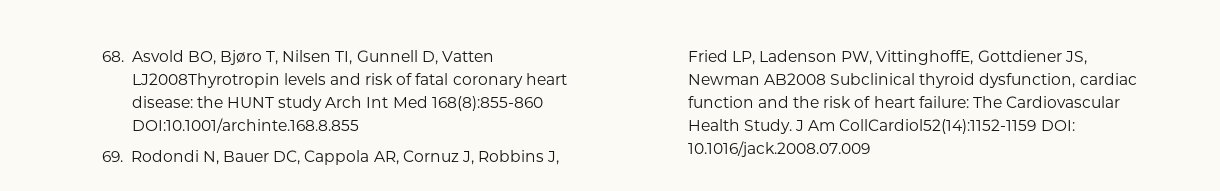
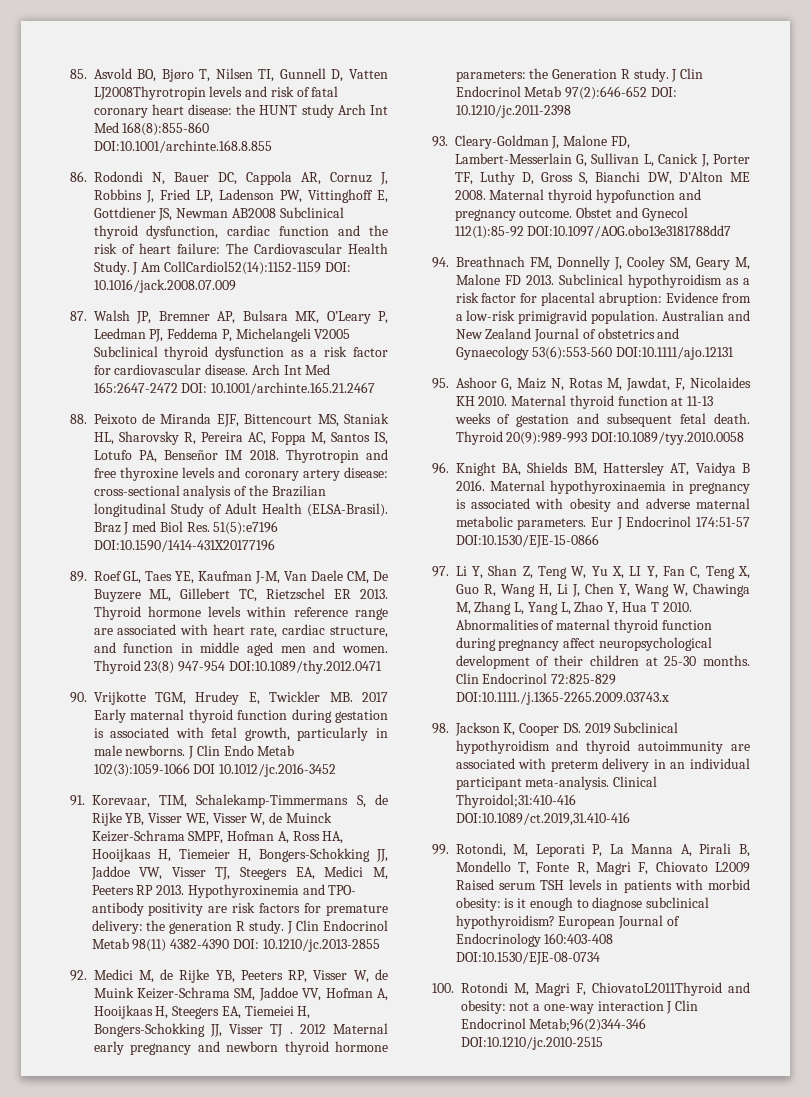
[101,51,124,62] 68. -> [69,69,87,79] 85.
[101,151,123,162] 69. -> [69,171,87,182] 86.
[876,50,974,65] VittinghoffE, -> [307,189,388,203] Vittinghoff E,
(870, 149) none -> [69,310,388,324] [93,328,351,342] [93,346,388,360] [93,364,331,375] [93,382,376,395] [69,413,389,427] [93,431,388,445] [93,449,388,463] [93,467,388,481] [93,485,326,499] [93,503,388,517] [93,521,279,535] [93,539,275,552] [69,570,388,584] [93,588,388,602] [93,606,388,620] [93,624,388,638] [93,642,388,656] [93,660,382,674] [69,691,388,705] [93,709,389,723] [93,727,388,741] [93,745,295,759] [93,763,337,777] [69,794,388,808] [91,812,332,826] [91,830,344,844] [91,848,388,862] [90,866,388,880] [91,884,357,898] [91,902,388,916] [91,920,388,934] [91,938,380,952] [69,969,388,983] [93,987,388,1001] [93,1005,311,1019] [93,1023,388,1037] [93,1041,389,1055] [455,68,704,82] [455,86,677,100] [455,105,571,118] [431,135,630,149] [454,153,750,167] [454,171,750,185] [454,189,701,203] [454,207,688,221] [454,225,732,239] [431,256,750,270] [455,274,750,288] [455,292,751,306] [455,310,750,324] [455,328,680,342] [455,346,735,360] [431,377,751,391] [455,395,714,409] [454,413,750,427] [455,431,745,445] [431,462,750,476] [455,480,750,494] [455,498,750,512] [455,516,750,530] [455,534,599,548] [431,565,750,579] [455,583,750,597] [455,601,692,615] [455,619,712,633] [455,637,712,651] [455,655,750,669] [455,673,617,685] [455,691,669,705] [431,722,679,736] [455,740,750,754] [455,758,750,772] [455,776,658,790] [455,794,576,808] [455,812,630,826] [431,843,750,857] [455,861,750,875] [455,879,750,893] [455,897,710,911] [455,915,680,929] [455,933,614,947] [455,952,600,965] [431,982,750,996] [460,1000,699,1014] [460,1018,647,1032] [460,1037,603,1050] // 87. Walsh JP, Bremner AP, Bulsara MK, O’Leary P, Leedman PJ, Feddema P, Michelangeli V2005 Subclinical thyroid dysfunction as a risk factor for cardiovascular disease. Arch Int Med 165:2647-2472 DOI: 10.1001/archinte.165.21.2467 // 88. Peixoto de Miranda EJF, Bittencourt MS, Staniak HL, Sharovsky R, Pereira AC, Foppa M, Santos IS, Lotufo PA, Benseñor IM 2018. Thyrotropin and free thyroxine levels and coronary artery disease: cross-sectional analysis of the Brazilian longitudinal Study of Adult Health (ELSA-Brasil). Braz J med Biol Res. 51(5):e7196 DOI:10.1590/1414-431X20177196 // 89. Roef GL, Taes YE, Kaufman J-M, Van Daele CM, De Buyzere ML, Gillebert TC, Rietzschel ER 2013. Thyroid hormone levels within reference range are associated with heart rate, cardiac structure, and function in middle aged men and women. Thyroid 23(8) 947-954 DOI:10.1089/thy.2012.0471 // 90. Vrijkotte TGM, Hrudey E, Twickler MB. 2017 Early maternal thyroid function during gestation is associated with fetal growth, particularly in male newborns. J Clin Endo Metab 102(3):1059-1066 DOI 10.1012/jc.2016-3452 // 91. Korevaar, TIM, Schalekamp-Timmermans S, de Rijke YB, Visser WE, Visser W, de Muinck Keizer-Schrama SMPF, Hofman A, Ross HA, Hooijkaas H, Tiemeier H, Bongers-Schokking JJ, Jaddoe VW, Visser TJ, Steegers EA, Medici M, Peeters RP 2013. Hypothyroxinemia and TPO- antibody positivity are risk factors for premature delivery: the generation R study. J Clin Endocrinol Metab 98(11) 4382-4390 DOI: 10.1210/jc.2013-2855 // 92. Medici M, de Rijke YB, Peeters RP, Visser W, de Muink Keizer-Schrama SM, Jaddoe VV, Hofman A, Hooijkaas H, Steegers EA, Tiemeiei H, Bongers-Schokking JJ, Visser TJ . 2012 Maternal early pregnancy and newborn thyroid hormone parameters: the Generation R study. J Clin Endocrinol Metab 97(2):646-652 DOI: 10.1210/jc.2011-2398 // 93. Cleary-Goldman J, Malone FD, Lambert-Messerlain G, Sullivan L, Canick J, Porter TF, Luthy D, Gross S, Bianchi DW, D’Alton ME 2008. Maternal thyroid hypofunction and pregnancy outcome. Obstet and Gynecol 112(1):85-92 DOI:10.1097/AOG.obo13e3181788dd7 // 94. Breathnach FM, Donnelly J, Cooley SM, Geary M, Malone FD 2013. Subclinical hypothyroidism as a risk factor for placental abruption: Evidence from a low-risk primigravid population. Australian and New Zealand Journal of obstetrics and Gynaecology 53(6):553-560 DOI:10.1111/ajo.12131 // 95. Ashoor G, Maiz N, Rotas M, Jawdat, F, Nicolaides KH 2010. Maternal thyroid function at 11-13 weeks of gestation and subsequent fetal death. Thyroid 20(9):989-993 DOI:10.1089/tyy.2010.0058 // 96. Knight BA, Shields BM, Hattersley AT, Vaidya B 2016. Maternal hypothyroxinaemia in pregnancy is associated with obesity and adverse maternal metabolic parameters. Eur J Endocrinol 174:51-57 DOI:10.1530/EJE-15-0866 // 97. Li Y, Shan Z, Teng W, Yu X, LI Y, Fan C, Teng X, Guo R, Wang H, Li J, Chen Y, Wang W, Chawinga M, Zhang L, Yang L, Zhao Y, Hua T 2010. Abnormalities of maternal thyroid function during pregnancy affect neuropsychological development of their children at 25-30 months. Clin Endocrinol 72:825-829 DOI:10.1111./j.1365-2265.2009.03743.x // 98. Jackson K, Cooper DS. 2019 Subclinical hypothyroidism and thyroid autoimmunity are associated with preterm delivery in an individual participant meta-analysis. Clinical Thyroidol;31:410-416 DOI:10.1089/ct.2019,31.410-416 // 99. Rotondi, M, Leporati P, La Manna A, Pirali B, Mondello T, Fonte R, Magri F, Chiovato L2009 Raised serum TSH levels in patients with morbid obesity: is it enough to diagnose subclinical hypothyroidism? European Journal of Endocrinology 160:403-408 DOI:10.1530/EJE-08-0734 // 100. Rotondi M, Magri F, ChiovatoL2011Thyroid and obesity: not a one-way interaction J Clin Endocrinol Metab;96(2)344-346 DOI:10.1210/jc.2010-2515

